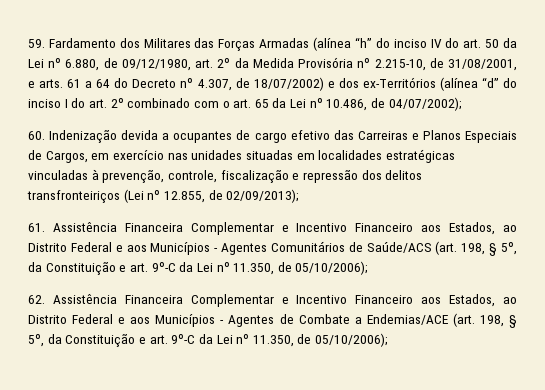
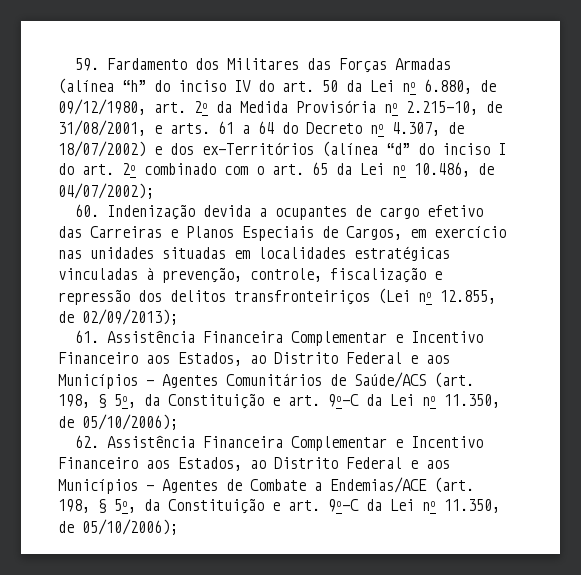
[48,58,62,68] nº -> [402,82,416,92] no
[217,58,231,68] 2º -> [194,101,208,113] 2o
[357,58,371,68] nº -> [384,103,398,113] no
[180,78,194,88] nº -> [370,124,384,134] no
[110,98,124,108] 2º -> [122,163,136,175] 2o
[309,98,323,108] nº -> [392,165,406,175] no
[147,190,161,200] nº -> [418,292,432,302] no
[501,242,518,255] [28,261,230,275] 5º, da Constituição e art. 9º-C da Lei nº -> [114,393,436,409] 5o, da Constituição e art. 9o-C da Lei no
[28,333,250,347] 5º, da Constituição e art. 9º-C da Lei nº -> [114,498,436,514] 5o, da Constituição e art. 9o-C da Lei no

